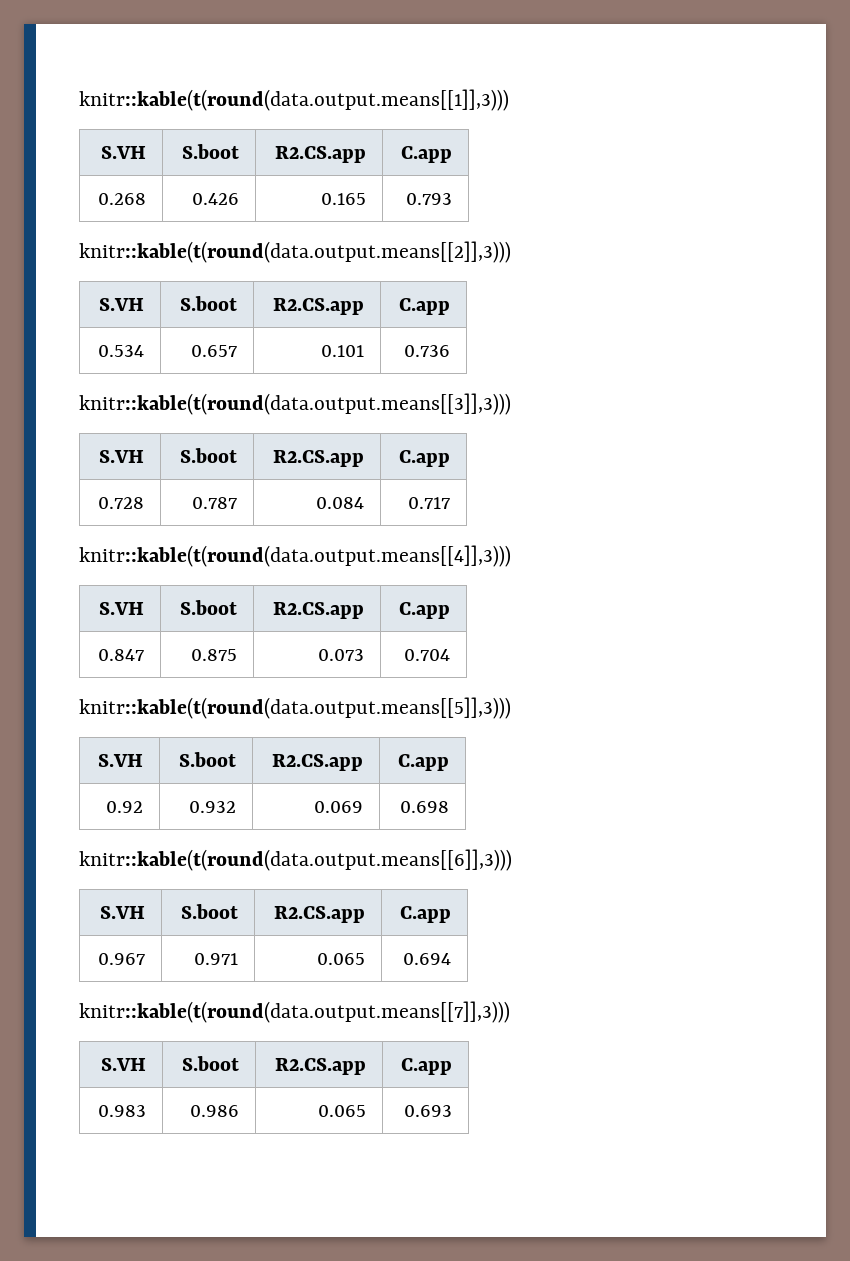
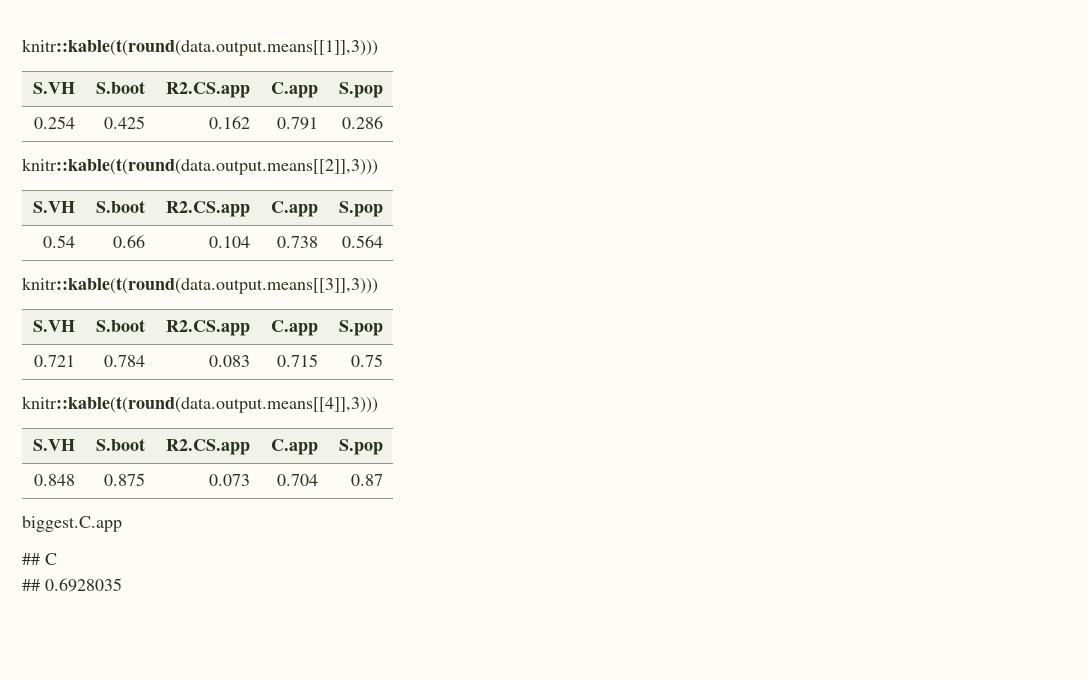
[97,193,146,205] [191,193,239,205] [320,193,366,205] [405,193,452,205] // 0.268 | 0.426 | 0.165 | 0.793 -> [339,82,384,98] [34,116,76,129] [104,116,146,129] [209,116,251,129] [277,117,319,130] [342,116,384,129] | S.pop // 0.254 | 0.425 | 0.162 | 0.791 | 0.286
[97,345,144,357] [190,345,237,357] [320,345,364,357] [403,345,450,357] // 0.534 | 0.657 | 0.101 | 0.736 -> [339,201,384,217] [43,235,76,248] [113,235,146,248] [209,236,251,248] [277,236,319,248] [342,235,384,248] | S.pop // 0.54 | 0.66 | 0.104 | 0.738 | 0.564
[97,497,144,509] [191,497,237,509] [315,497,364,509] [407,497,450,509] // 0.728 | 0.787 | 0.084 | 0.717 -> [339,320,384,336] [34,355,76,367] [104,355,146,367] [209,355,251,367] [277,354,319,367] [351,354,384,367] | S.pop // 0.721 | 0.784 | 0.083 | 0.715 | 0.75
[97,649,144,661] // 0.847 -> [339,439,384,455] [34,474,76,486] | S.pop // 0.848
[79,697,511,719] [97,754,143,767] [178,752,236,767] [271,754,363,771] [397,754,449,771] [105,801,143,813] [188,801,236,813] [313,801,363,813] [399,801,449,813] [79,849,512,871] [99,906,145,919] [180,904,238,919] [273,906,365,923] [399,906,451,923] [97,953,145,965] [193,953,238,965] [316,953,365,965] [402,953,451,965] [79,1001,510,1023] [100,1058,146,1071] [181,1056,239,1071] [274,1058,366,1075] [400,1058,452,1075] [97,1105,146,1117] [189,1105,239,1117] [317,1105,366,1117] [403,1105,452,1117] // knitr::kable(t(round(data.output.means[[5]],3))) // S.VH | S.boot | R2.CS.app | C.app // 0.92 | 0.932 | 0.069 | 0.698 // knitr::kable(t(round(data.output.means[[6]],3))) // S.VH | S.boot | R2.CS.app | C.app // 0.967 | 0.971 | 0.065 | 0.694 // knitr::kable(t(round(data.output.means[[7]],3))) // S.VH | S.boot | R2.CS.app | C.app // 0.983 | 0.986 | 0.065 | 0.693 -> [351,474,384,486] [22,516,122,532] [22,553,57,565] [22,578,122,592] | 0.87 // biggest.C.app // ## C // ## 0.6928035

